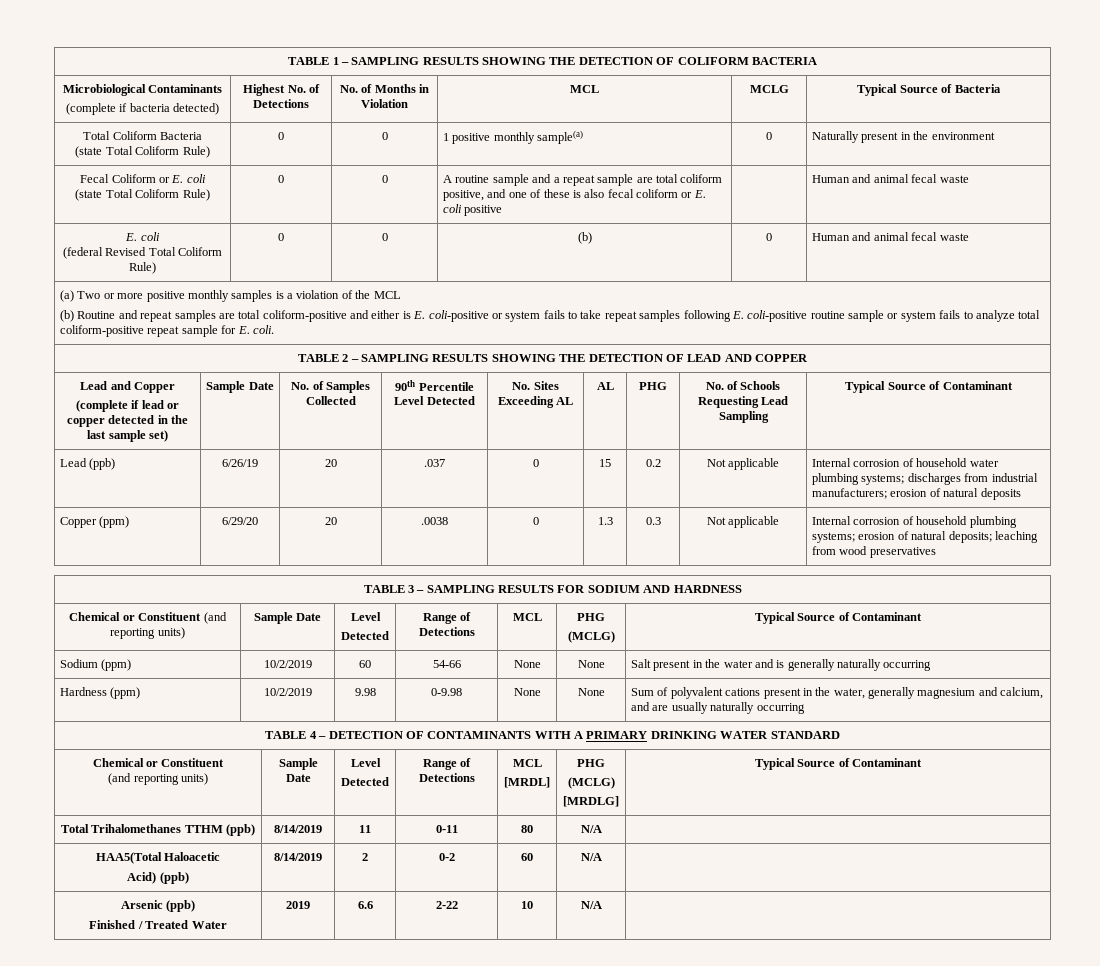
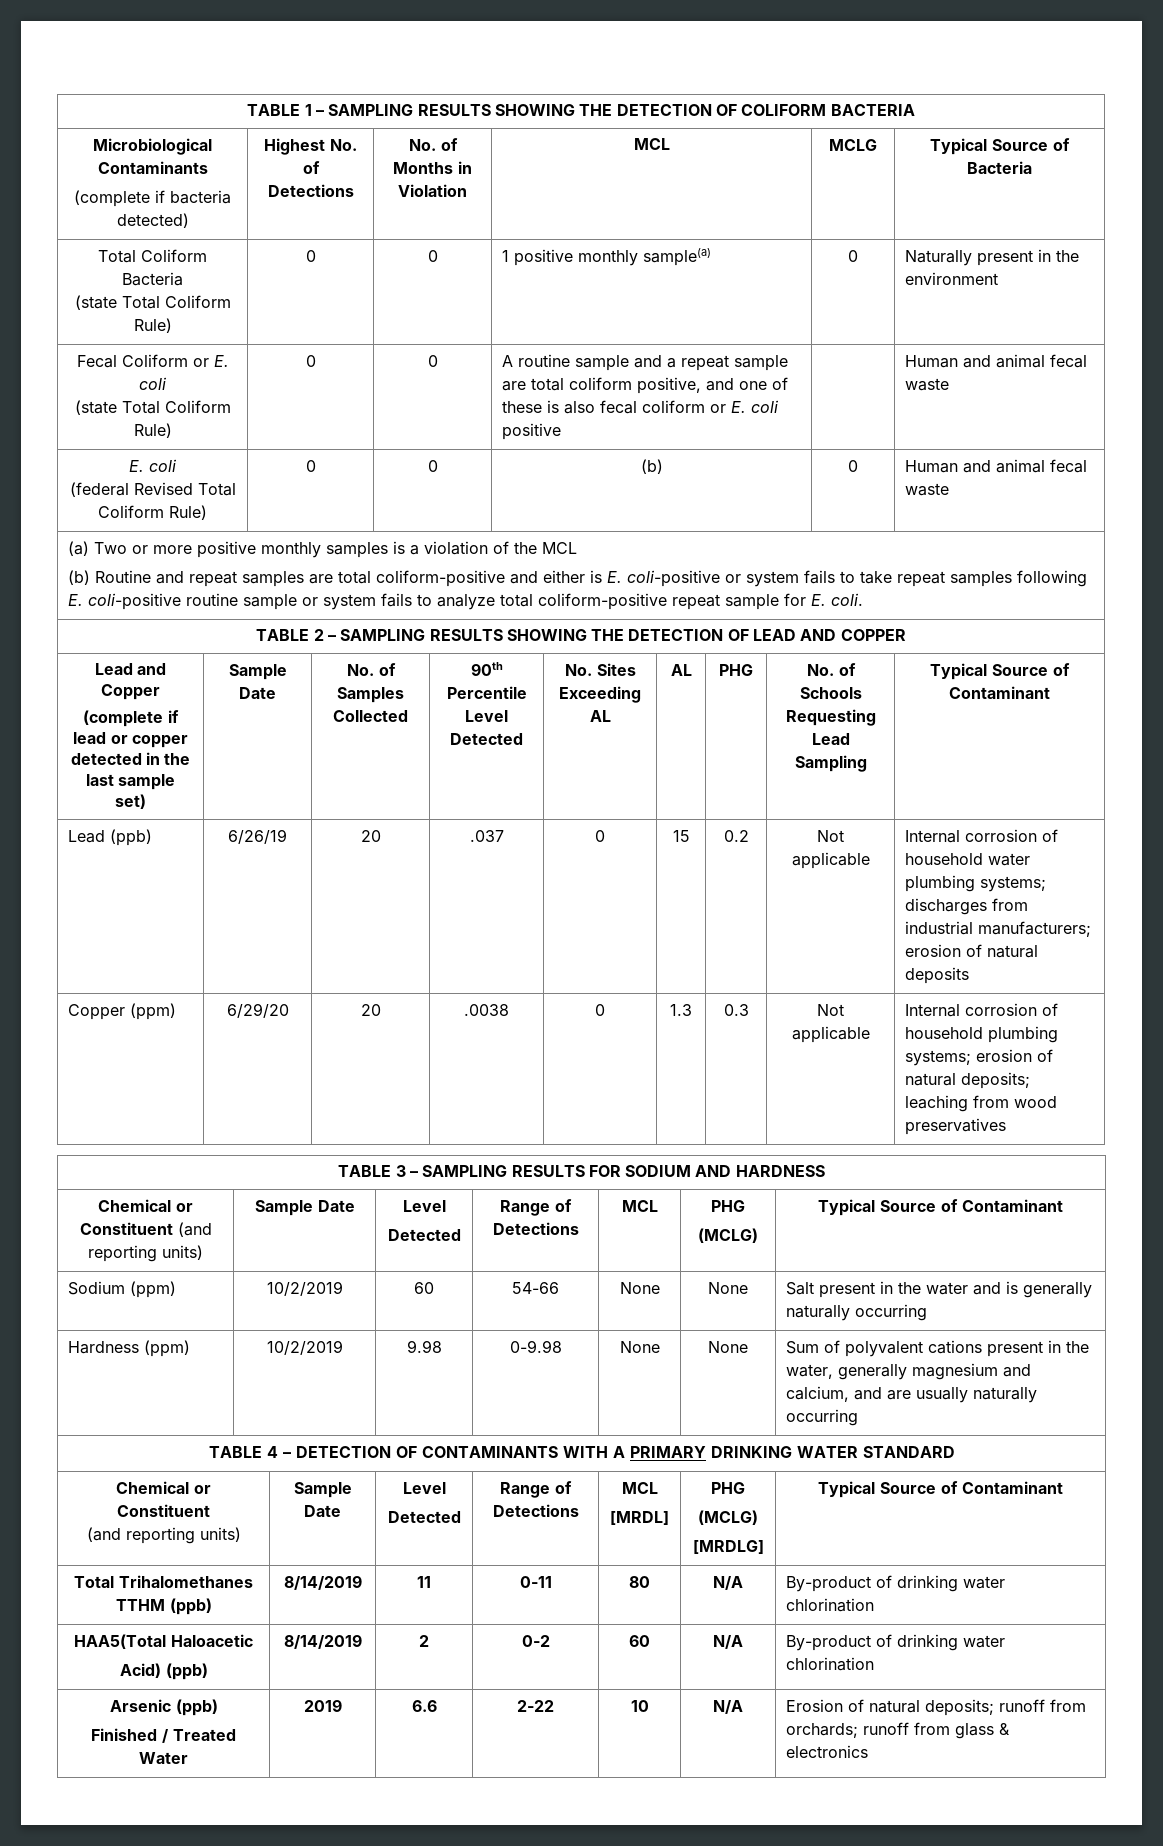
(602, 829) none -> [786,1575,1006,1592] [786,1598,875,1612] By-product of drinking water chlorination
(602, 857) none -> [786,1634,1006,1651] [786,1657,875,1671] By-product of drinking water chlorination
(602, 905) none -> [786,1699,1087,1716] [786,1722,1011,1739] [786,1745,869,1758] Erosion of natural deposits; runoff from orchards; runoff from glass & electronics

